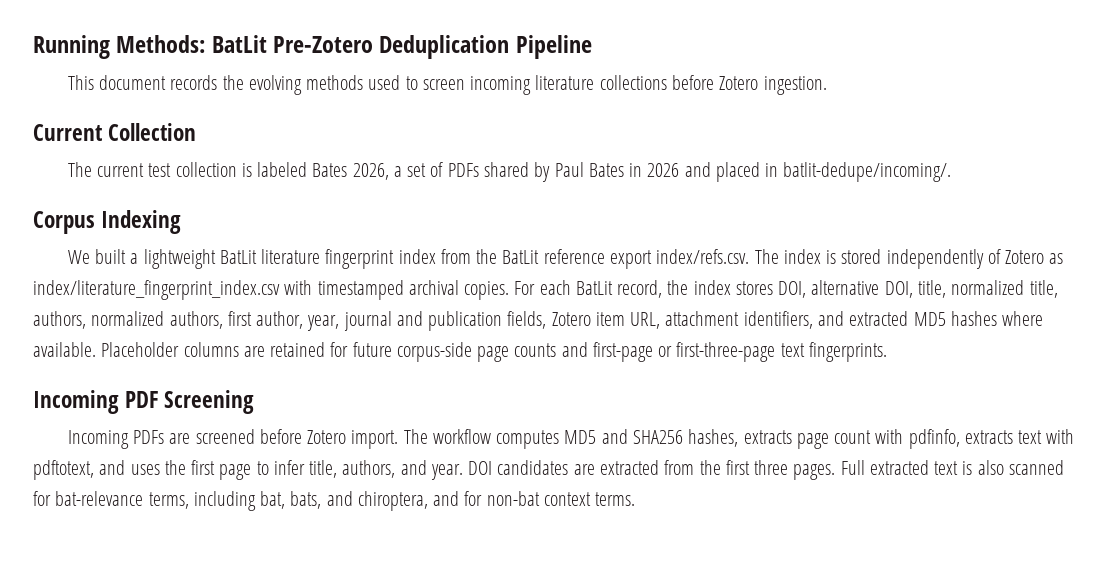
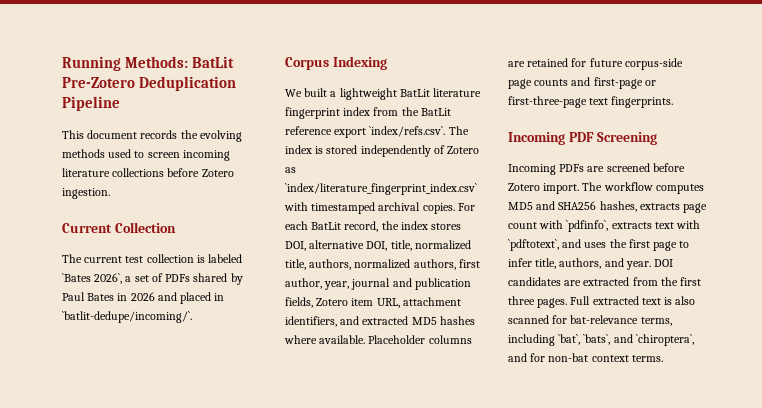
[312,163,389,180] Bates 2026, -> [62,273,123,284] `Bates 2026`,
[783,162,952,182] batlit-dedupe/incoming/. -> [62,311,192,323] `batlit-dedupe/incoming/`.
[656,249,750,264] index/refs.csv. -> [369,126,446,137] `index/refs.csv`.
[33,280,280,300] index/literature_fingerprint_index.csv -> [285,183,477,195] `index/literature_fingerprint_index.csv`
[908,429,960,449] pdfinfo, -> [566,220,609,232] `pdfinfo`,
[33,460,94,480] pdftotext, -> [508,239,559,251] `pdftotext`,
[260,491,428,511] bat, bats, and chiroptera, -> [558,334,694,346] `bat`, `bats`, and `chiroptera`,

